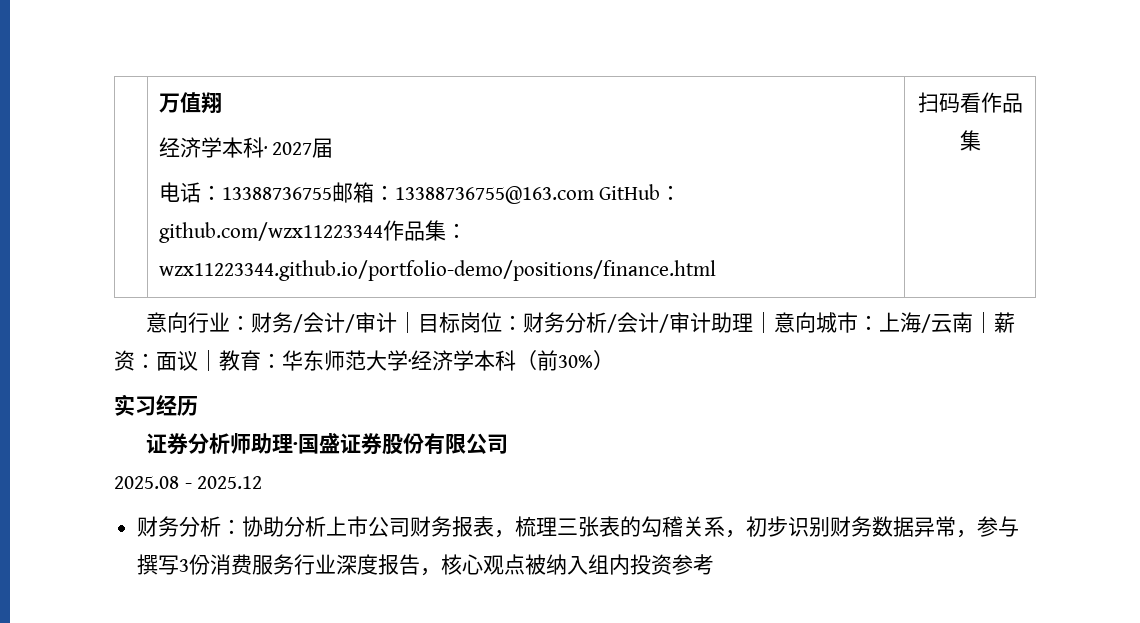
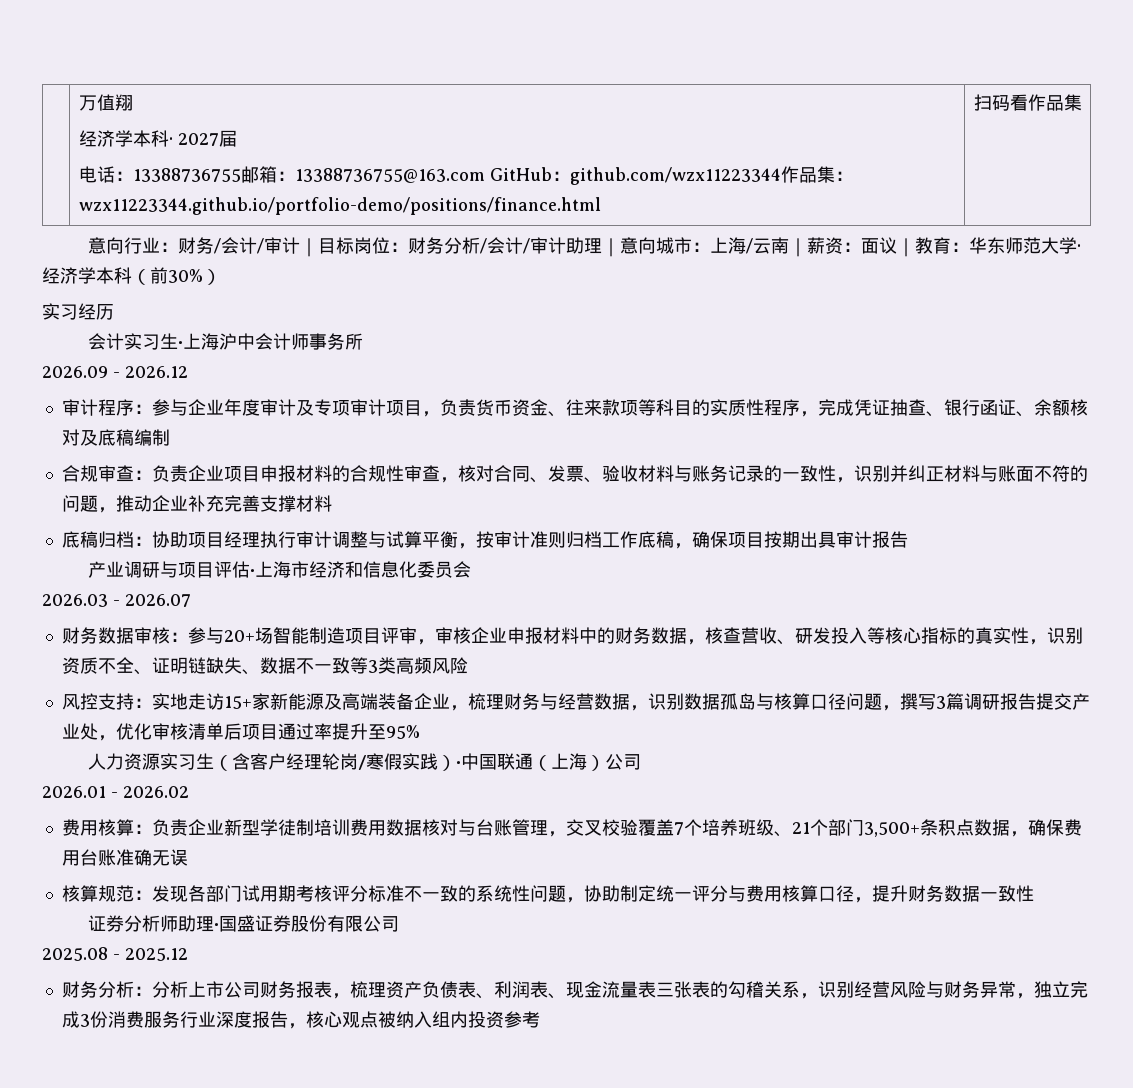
(198, 406) none -> [87,333,363,350] [42,366,188,378] [61,399,1088,417] [61,429,170,446] [61,465,1088,483] [61,495,332,513] [61,531,908,549] [87,561,471,578] [42,594,191,607] [61,627,1083,645] [61,657,468,675] [61,693,1090,711] [61,723,420,741] [87,753,641,771] [42,786,189,798] [61,819,1082,837] [61,849,188,866] [61,885,1034,903] // 会计实习生·上海沪中会计师事务所 // 2026.09 - 2026.12 // 审计程序：参与企业年度审计及专项审计项目，负责货币资金、往来款项等科目的实质性程序，完成凭证抽查、银行函证、余额核对及底稿编制 // 合规审查：负责企业项目申报材料的合规性审查，核对合同、发票、验收材料与账务记录的一致性，识别并纠正材料与账面不符的问题，推动企业补充完善支撑材料 // 底稿归档：协助项目经理执行审计调整与试算平衡，按审计准则归档工作底稿，确保项目按期出具审计报告 // 产业调研与项目评估·上海市经济和信息化委员会 // 2026.03 - 2026.07 // 财务数据审核：参与20+场智能制造项目评审，审核企业申报材料中的财务数据，核查营收、研发投入等核心指标的真实性，识别资质不全、证明链缺失、数据不一致等3类高频风险 // 风控支持：实地走访15+家新能源及高端装备企业，梳理财务与经营数据，识别数据孤岛与核算口径问题，撰写3篇调研报告提交产业处，优化审核清单后项目通过率提升至95% // 人力资源实习生（含客户经理轮岗/寒假实践）·中国联通（上海）公司 // 2026.01 - 2026.02 // 费用核算：负责企业新型学徒制培训费用数据核对与台账管理，交叉校验覆盖7个培养班级、21个部门3,500+条积点数据，确保费用台账准确无误 // 核算规范：发现各部门试用期考核评分标准不一致的系统性问题，协助制定统一评分与费用核算口径，提升财务数据一致性
[242,516,285,537] 协助 -> (152, 991) none
(558, 526) none -> [385,981,656,999] 资产负债表、利润表、现金流量表
[746,516,1020,538] [137,554,180,575] 初步识别财务数据异常，参与撰写 -> [817,981,1088,999] [61,1011,80,1028] 识别经营风险与财务异常，独立完成

